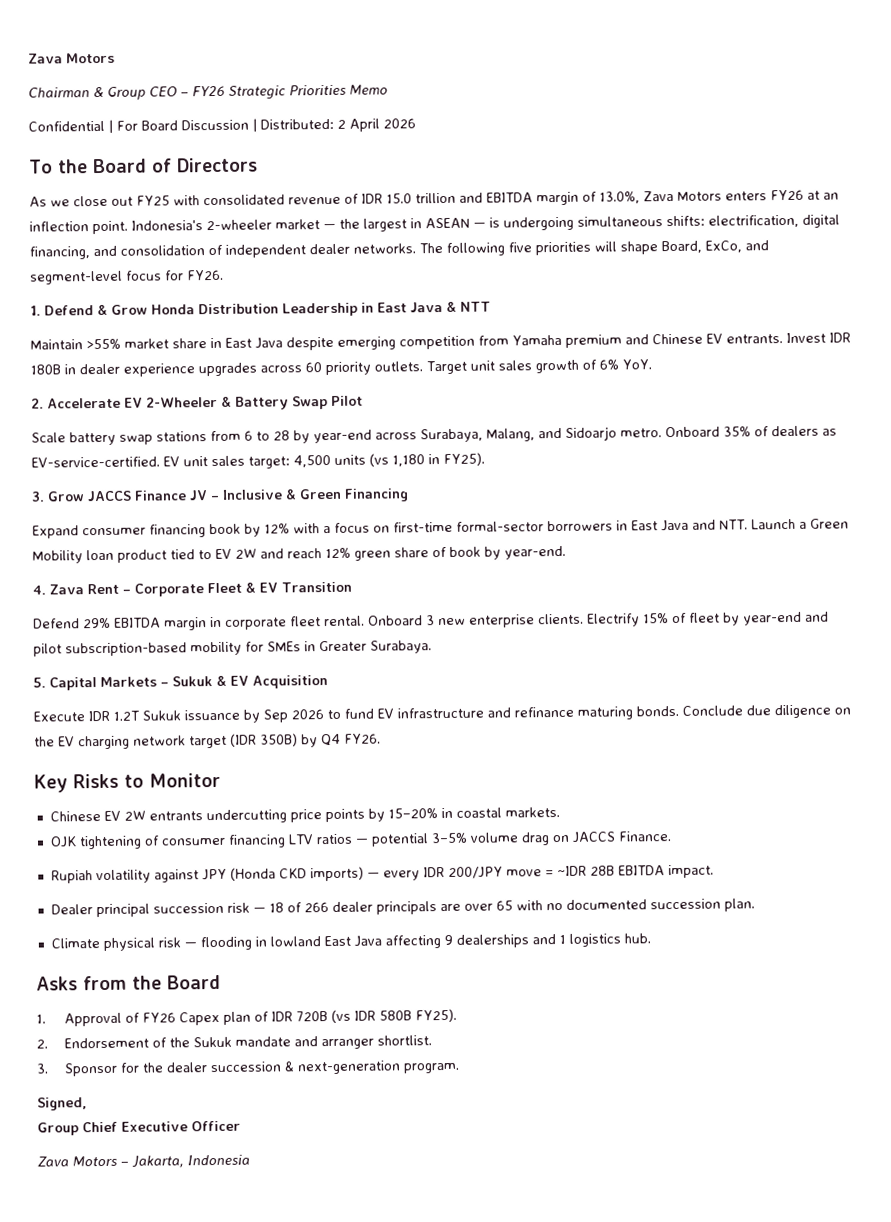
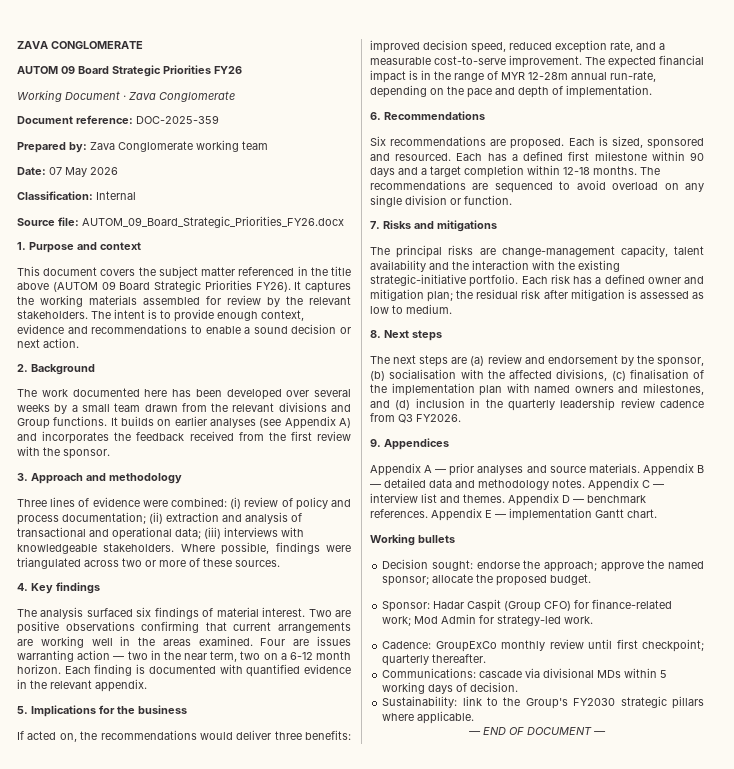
[28,52,115,64] [28,84,388,100] [28,118,416,133] [29,157,258,174] [29,189,839,207] [29,214,840,235] [29,240,769,260] [30,269,224,285] [30,300,491,317] [30,332,851,351] [30,359,652,377] [31,395,363,410] [31,425,837,446] [31,452,485,469] [31,488,409,502] [32,518,849,539] [32,545,566,564] [32,581,352,597] [33,611,829,631] [33,640,432,657] [33,674,328,691] [33,704,851,723] [34,733,381,750] [34,772,221,793] [49,807,560,824] [49,831,672,850] [50,864,714,884] [50,898,755,918] [50,933,651,952] [36,974,221,991] [36,1008,458,1027] [36,1035,433,1050] [36,1060,461,1077] [37,1097,87,1111] [37,1120,241,1136] [37,1154,250,1168] Zava Motors // Chairman & Group CEO – FY26 Strategic Priorities Memo // Confidential | For Board Discussion | Distributed: 2 April 2026 // To the Board of Directors // As we close out FY25 with consolidated revenue of IDR 15.0 trillion and EBITDA margin of 13.0%, Zava Motors enters FY26 at an inflection point. Indonesia's 2-wheeler market — the largest in ASEAN — is undergoing simultaneous shifts: electrification, digital financing, and consolidation of independent dealer networks. The following five priorities will shape Board, ExCo, and segment-level focus for FY26. // 1. Defend & Grow Honda Distribution Leadership in East Java & NTT // Maintain >55% market share in East Java despite emerging competition from Yamaha premium and Chinese EV entrants. Invest IDR 180B in dealer experience upgrades across 60 priority outlets. Target unit sales growth of 6% YoY. // 2. Accelerate EV 2-Wheeler & Battery Swap Pilot // Scale battery swap stations from 6 to 28 by year-end across Surabaya, Malang, and Sidoarjo metro. Onboard 35% of dealers as EV-service-certified. EV unit sales target: 4,500 units (vs 1,180 in FY25). // 3. Grow JACCS Finance JV – Inclusive & Green Financing // Expand consumer financing book by 12% with a focus on first-time formal-sector borrowers in East Java and NTT. Launch a Green Mobility loan product tied to EV 2W and reach 12% green share of book by year-end. // 4. Zava Rent – Corporate Fleet & EV Transition // Defend 29% EBITDA margin in corporate fleet rental. Onboard 3 new enterprise clients. Electrify 15% of fleet by year-end and pilot subscription-based mobility for SMEs in Greater Surabaya. // 5. Capital Markets – Sukuk & EV Acquisition // Execute IDR 1.2T Sukuk issuance by Sep 2026 to fund EV infrastructure and refinance maturing bonds. Conclude due diligence on the EV charging network target (IDR 350B) by Q4 FY26. // Key Risks to Monitor // Chinese EV 2W entrants undercutting price points by 15–20% in coastal markets. // OJK tightening of consumer financing LTV ratios — potential 3–5% volume drag on JACCS Finance. // Rupiah volatility against JPY (Honda CKD imports) — every IDR 200/JPY move = ~IDR 28B EBITDA impact. // Dealer principal succession risk — 18 of 266 dealer principals are over 65 with no documented succession plan. // Climate physical risk — flooding in lowland East Java affecting 9 dealerships and 1 logistics hub. // Asks from the Board // 1. Approval of FY26 Capex plan of IDR 720B (vs IDR 580B FY25). // 2. Endorsement of the Sukuk mandate and arranger shortlist. // 3. Sponsor for the dealer succession & next-generation program. // Signed, // Group Chief Executive Officer // Zava Motors – Jakarta, Indonesia -> [17,41,143,49] [17,65,242,77] [17,90,235,102] [17,115,219,124] [17,140,268,153] [17,167,118,177] [17,191,136,200] [17,216,344,228] [17,242,141,253] [17,266,352,278] [17,280,351,293] [17,295,351,307] [17,309,304,322] [17,324,351,334] [17,338,79,348] [17,364,95,375] [17,388,351,400] [17,402,352,414] [17,416,351,429] [17,431,351,444] [17,446,110,459] [17,473,182,484] [17,497,351,510] [17,512,302,525] [17,527,304,540] [17,542,351,555] [17,557,280,569] [17,582,100,594] [17,607,352,619] [17,621,351,634] [17,636,351,648] [17,650,351,662] [17,664,352,677] [17,679,147,692] [17,705,187,717] [17,730,351,742] [370,40,665,53] [370,55,704,68] [370,70,656,83] [370,85,652,98] [370,111,485,120] [370,136,704,149] [370,151,704,161] [370,165,660,178] [370,180,704,193] [370,195,512,207] [370,220,497,232] [370,245,704,258] [370,260,620,272] [370,274,704,287] [370,289,704,302] [370,304,452,314] [370,330,442,341] [370,354,704,367] [370,369,704,381] [370,383,704,396] [370,398,704,411] [370,413,461,423] [370,438,449,450] [370,463,704,476] [370,478,664,491] [370,493,646,506] [370,508,657,521] [370,534,455,546] [382,559,704,572] [382,574,592,586] [382,599,673,612] [382,614,594,626] [382,639,704,652] [382,654,487,666] [382,668,668,678] [382,682,519,694] [382,696,704,709] [382,711,475,724] [469,727,606,735] ZAVA CONGLOMERATE // AUTOM 09 Board Strategic Priorities FY26 // Working Document · Zava Conglomerate // Document reference: DOC-2025-359 // Prepared by: Zava Conglomerate working team // Date: 07 May 2026 // Classification: Internal // Source file: AUTOM_09_Board_Strategic_Priorities_FY26.docx // 1. Purpose and context // This document covers the subject matter referenced in the title above (AUTOM 09 Board Strategic Priorities FY26). It captures the working materials assembled for review by the relevant stakeholders. The intent is to provide enough context, evidence and recommendations to enable a sound decision or next action. // 2. Background // The work documented here has been developed over several weeks by a small team drawn from the relevant divisions and Group functions. It builds on earlier analyses (see Appendix A) and incorporates the feedback received from the first review with the sponsor. // 3. Approach and methodology // Three lines of evidence were combined: (i) review of policy and process documentation; (ii) extraction and analysis of transactional and operational data; (iii) interviews with knowledgeable stakeholders. Where possible, findings were triangulated across two or more of these sources. // 4. Key findings // The analysis surfaced six findings of material interest. Two are positive observations confirming that current arrangements are working well in the areas examined. Four are issues warranting action — two in the near term, two on a 6-12 month horizon. Each finding is documented with quantified evidence in the relevant appendix. // 5. Implications for the business // If acted on, the recommendations would deliver three benefits: improved decision speed, reduced exception rate, and a measurable cost-to-serve improvement. The expected financial impact is in the range of MYR 12-28m annual run-rate, depending on the pace and depth of implementation. // 6. Recommendations // Six recommendations are proposed. Each is sized, sponsored and resourced. Each has a defined first milestone within 90 days and a target completion within 12-18 months. The recommendations are sequenced to avoid overload on any single division or function. // 7. Risks and mitigations // The principal risks are change-management capacity, talent availability and the interaction with the existing strategic-initiative portfolio. Each risk has a defined owner and mitigation plan; the residual risk after mitigation is assessed as low to medium. // 8. Next steps // The next steps are (a) review and endorsement by the sponsor, (b) socialisation with the affected divisions, (c) finalisation of the implementation plan with named owners and milestones, and (d) inclusion in the quarterly leadership review cadence from Q3 FY2026. // 9. Appendices // Appendix A — prior analyses and source materials. Appendix B — detailed data and methodology notes. Appendix C — interview list and themes. Appendix D — benchmark references. Appendix E — implementation Gantt chart. // Working bullets // Decision sought: endorse the approach; approve the named sponsor; allocate the proposed budget. // Sponsor: Hadar Caspit (Group CFO) for finance-related work; Mod Admin for strategy-led work. // Cadence: GroupExCo monthly review until first checkpoint; quarterly thereafter. // Communications: cascade via divisional MDs within 5 working days of decision. // Sustainability: link to the Group's FY2030 strategic pillars where applicable. // — END OF DOCUMENT —

